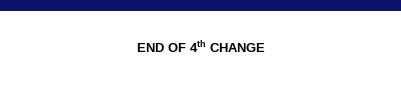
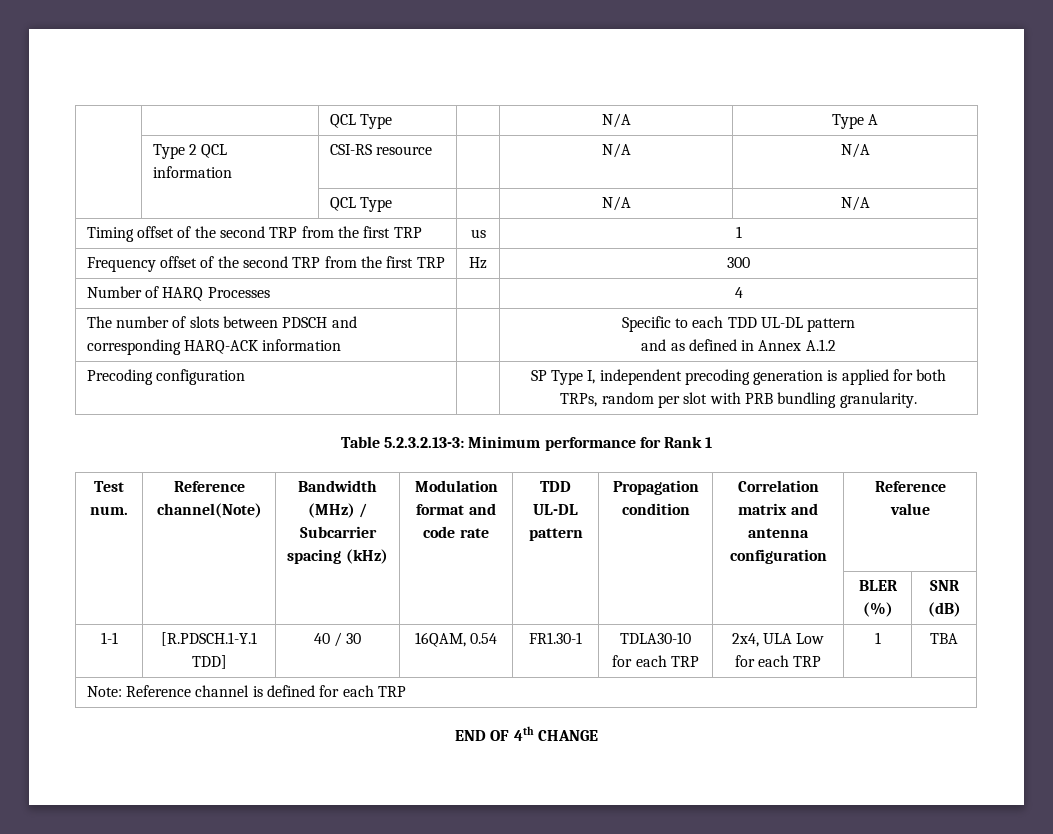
(136, 47) none -> [329,114,392,129] [601,113,631,128] [831,114,879,129] [152,144,228,159] [152,166,232,178] [329,144,432,155] [601,143,631,158] [840,143,870,158] [329,197,392,212] [601,196,631,211] [840,196,870,211] [86,226,422,242] [470,229,486,238] [735,226,742,238] [86,256,445,272] [469,257,487,269] [727,257,750,268] [86,286,270,301] [734,287,743,298] [86,316,357,328] [86,339,342,355] [621,316,856,332] [641,339,836,351] [86,369,245,385] [530,369,947,385] [560,392,917,408] [340,436,713,451] [94,481,124,492] [90,506,128,515] [173,481,245,492] [156,503,262,518] [298,480,377,492] [307,503,368,518] [299,526,377,538] [287,549,388,564] [414,480,498,492] [416,503,496,515] [423,526,489,538] [540,481,571,492] [533,504,578,515] [528,528,583,541] [612,480,699,495] [621,503,690,515] [737,480,819,492] [738,503,818,515] [748,528,809,538] [729,549,827,564] [874,481,946,492] [889,503,930,515] [858,580,898,591] [862,602,893,617] [929,580,960,591] [927,602,961,617] [100,632,118,644] [161,632,257,646] [191,655,227,669] [313,632,362,647] [414,632,498,647] [529,632,582,644] [620,632,691,644] [612,655,699,667] [731,633,825,647] [734,655,822,667] [874,632,881,644] [930,633,958,644] [86,685,406,697] | | QCL Type | | N/A | Type A // | Type 2 QCL information | CSI-RS resource | | N/A | N/A // | | QCL Type | | N/A | N/A // Timing offset of the second TRP from the first TRP | us | 1 // Frequency offset of the second TRP from the first TRP | Hz | 300 // Number of HARQ Processes | | 4 // The number of slots between PDSCH and corresponding HARQ-ACK information | | Specific to each TDD UL-DL pattern // and as defined in Annex A.1.2 // Precoding configuration | | SP Type I, independent precoding generation is applied for both TRPs, random per slot with PRB bundling granularity. // Table 5.2.3.2.13-3: Minimum performance for Rank 1 // Test num. | Reference channel(Note) | Bandwidth (MHz) / Subcarrier spacing (kHz) | Modulation format and code rate | TDD UL-DL pattern | Propagation condition | Correlation matrix and antenna configuration | Reference value // | | | | | | | BLER (%) | SNR (dB) // 1-1 | [R.PDSCH.1-Y.1 TDD] | 40 / 30 | 16QAM, 0.54 | FR1.30-1 | TDLA30-10 for each TRP | 2x4, ULA Low for each TRP | 1 | TBA // Note: Reference channel is defined for each TRP //

